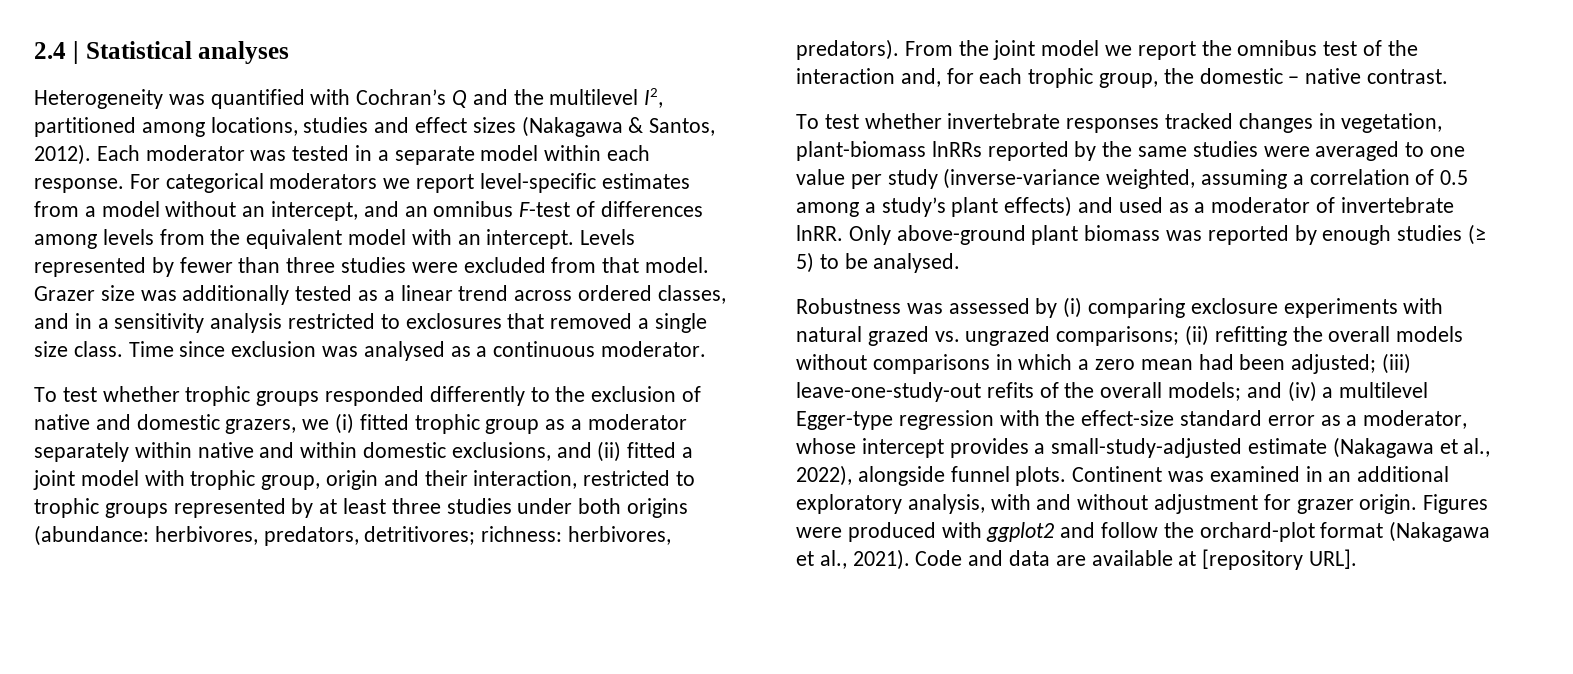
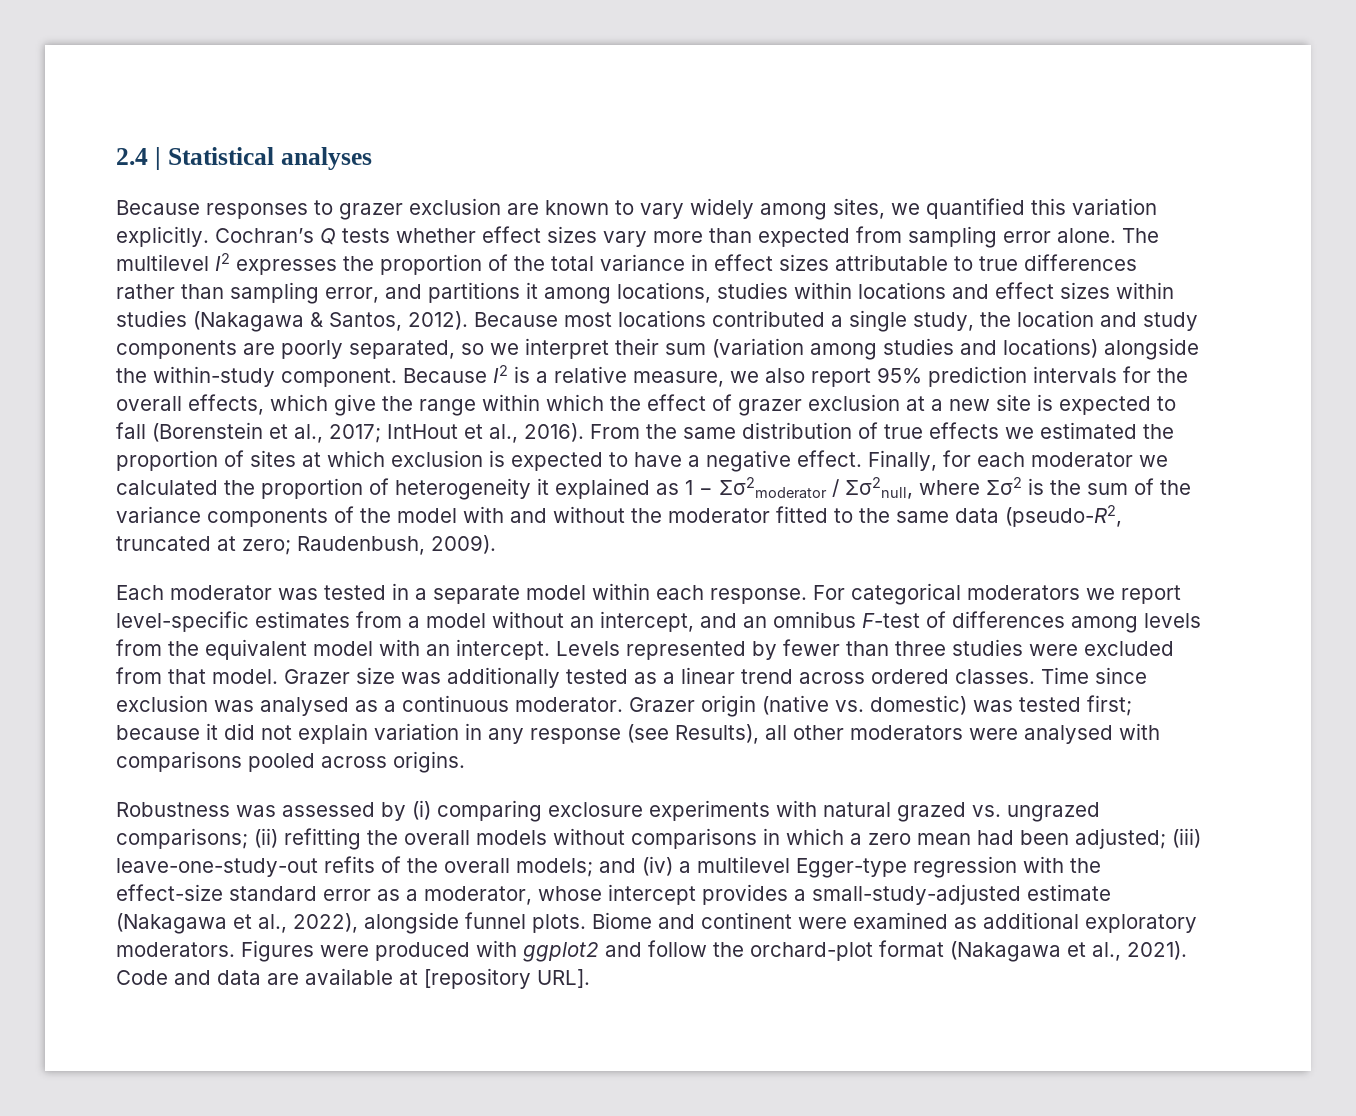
[34,88,664,109] [34,117,136,137] Heterogeneity was quantified with Cochran’s Q and the multilevel I2, partitioned -> [116,198,1157,220] [116,226,1159,248] [116,253,1137,275] [116,282,538,304] Because responses to grazer exclusion are known to vary widely among sites, we quantified this variation explicitly. Cochran’s Q tests whether effect sizes vary more than expected from sampling error alone. The multilevel I2 expresses the proportion of the total variance in effect sizes attributable to true differences rather than sampling error, and partitions it
(369, 125) none -> [794,282,946,299] within locations
(516, 125) none -> [1116,282,1174,299] [116,310,187,327] within studies
(91, 154) none -> [474,310,1198,332] [116,338,1199,360] [116,365,1188,387] [116,394,1176,416] [116,422,1174,443] [116,450,1168,472] [116,477,1191,500] [116,505,1122,527] [116,535,496,555] Because most locations contributed a single study, the location and study components are poorly separated, so we interpret their sum (variation among studies and locations) alongside the within-study component. Because I2 is a relative measure, we also report 95% prediction intervals for the overall effects, which give the range within which the effect of grazer exclusion at a new site is expected to fall (Borenstein et al., 2017; IntHout et al., 2016). From the same distribution of true effects we estimated the proportion of sites at which exclusion is expected to have a negative effect. Finally, for each moderator we calculated the proportion of heterogeneity it explained as 1 − Σσ2moderator / Σσ2null, where Σσ2 is the sum of the variance components of the model with and without the moderator fitted to the same data (pseudo-R2, truncated at zero; Raudenbush, 2009). //
[657,285,726,304] [34,313,707,333] [34,341,123,357] classes, and in a sensitivity analysis restricted to exclosures that removed a single size class. -> [955,669,1035,684] classes.
[34,386,702,406] [34,413,687,434] [34,441,694,462] [33,470,696,490] [34,498,689,518] [34,525,672,546] [796,39,1418,60] [796,68,1449,88] [796,113,1443,133] [796,141,1466,161] [796,168,1469,189] [796,196,1454,217] [796,224,1487,245] [796,252,961,273] // To test whether trophic groups responded differently to the exclusion of native and domestic grazers, we (i) fitted trophic group as a moderator separately within native and within domestic exclusions, and (ii) fitted a joint model with trophic group, origin and their interaction, restricted to trophic groups represented by at least three studies under both origins (abundance: herbivores, predators, detritivores; richness: herbivores, predators). From the joint model we report the omnibus test of the interaction and, for each trophic group, the domestic − native contrast. // To test whether invertebrate responses tracked changes in vegetation, plant-biomass lnRRs reported by the same studies were averaged to one value per study (inverse-variance weighted, assuming a correlation of 0.5 among a study’s plant effects) and used as a moderator of invertebrate lnRR. Only above-ground plant biomass was reported by enough studies (≥ 5) to be analysed. -> [629,695,1132,717] [116,723,1160,744] [116,751,465,773] Grazer origin (native vs. domestic) was tested first; because it did not explain variation in any response (see Results), all other moderators were analysed with comparisons pooled across origins.
[1072,466,1450,482] [796,494,1418,514] Continent was examined in an additional exploratory analysis, with and without adjustment for grazer origin. -> [592,912,1197,933] [116,942,235,957] Biome and continent were examined as additional exploratory moderators.

